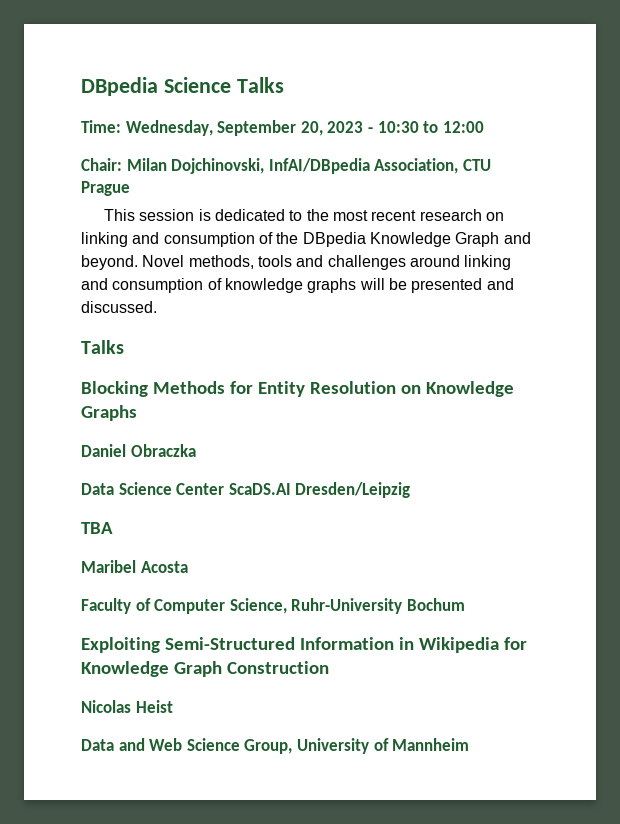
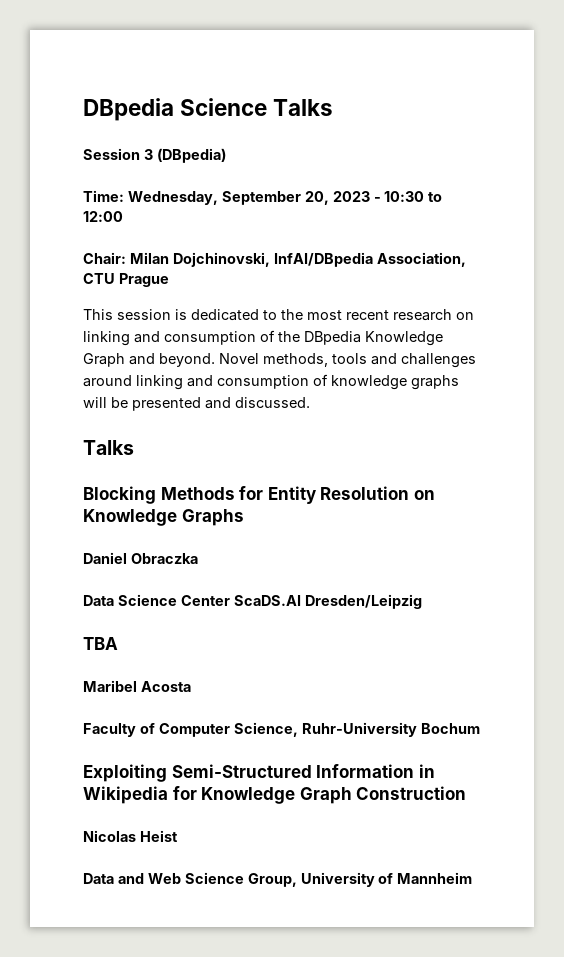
(284, 85) none -> [83,148,226,163] // Session 3 (DBpedia)

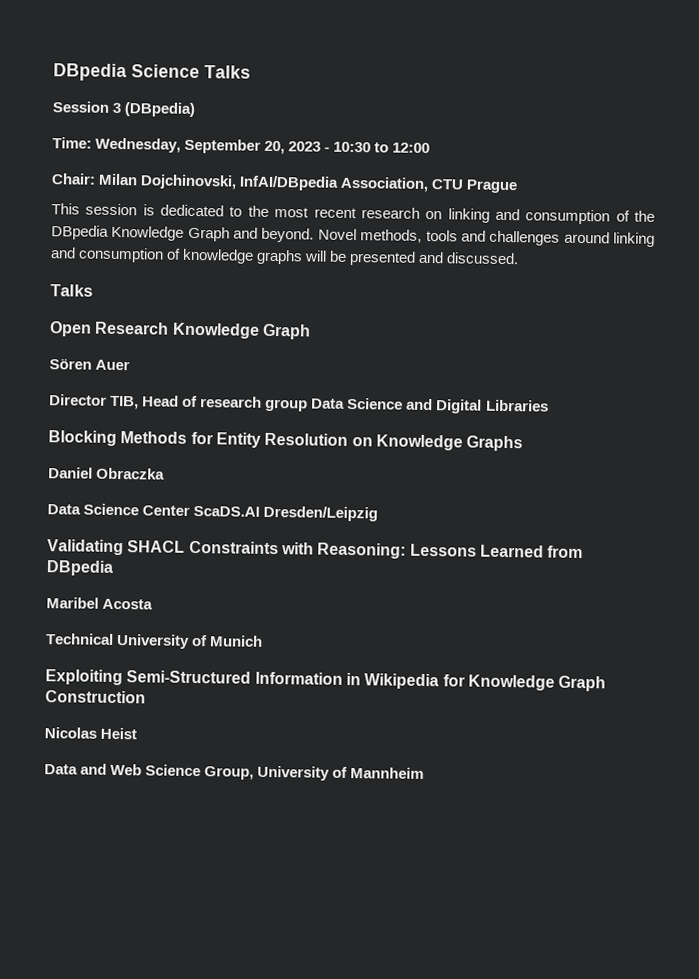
(134, 447) none -> [49,321,311,340] [49,358,131,371] [49,394,549,414] // Open Research Knowledge Graph // Sören Auer // Director TIB, Head of research group Data Science and Digital Libraries
[83,637,118,650] [83,680,191,692] [83,722,480,737] TBA // Maribel Acosta // Faculty of Computer Science, Ruhr-University Bochum -> [47,539,584,559] [46,560,114,576] [46,597,154,610] [45,633,264,649] Validating SHACL Constraints with Reasoning: Lessons Learned from DBpedia // Maribel Acosta // Technical University of Munich

